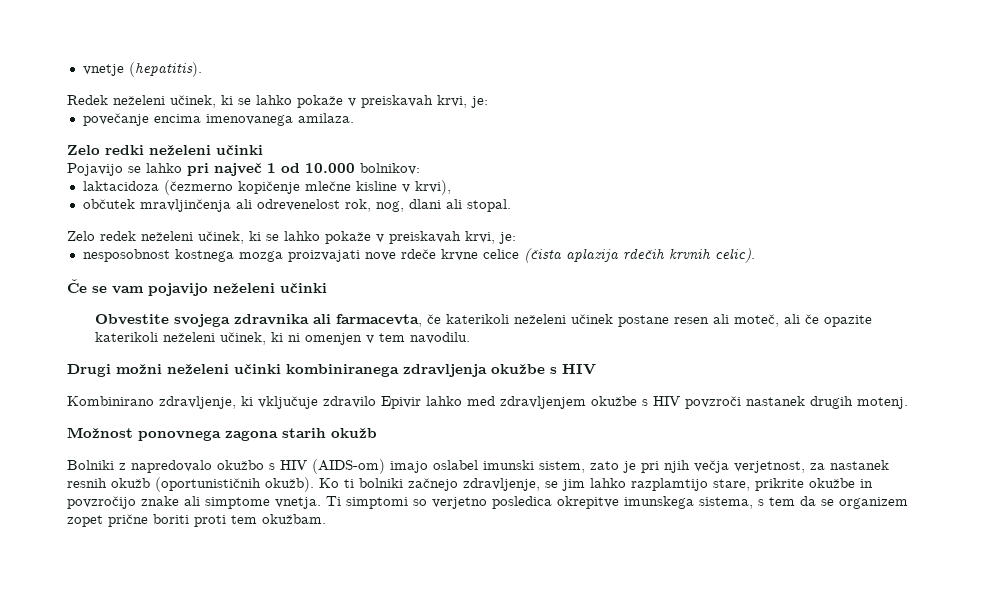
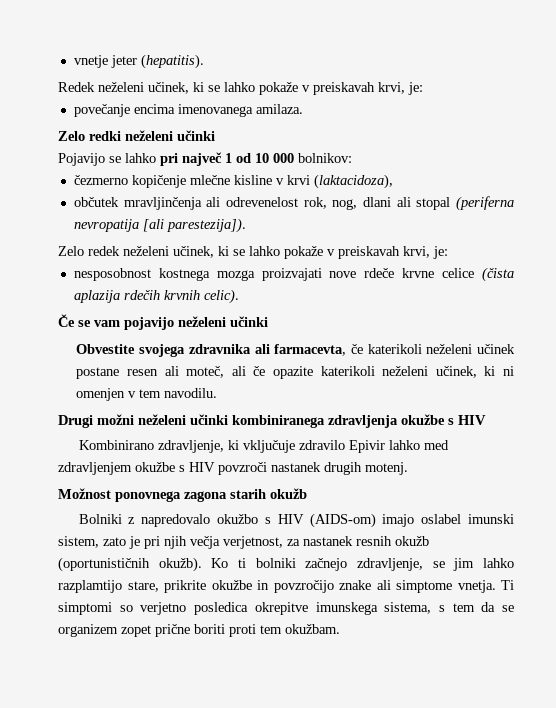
(124, 70) none -> [110,55,137,68] jeter
[305,163,355,173] 10.000 -> [255,153,294,163] 10 000
[82,180,233,195] laktacidoza (čezmerno -> [73,175,128,185] čezmerno
[414,180,451,195] krvi), -> [286,174,393,189] krvi (laktacidoza),
[466,199,511,212] stopal. -> [416,196,514,211] [73,218,246,233] stopal (periferna nevropatija [ali parestezija]).

